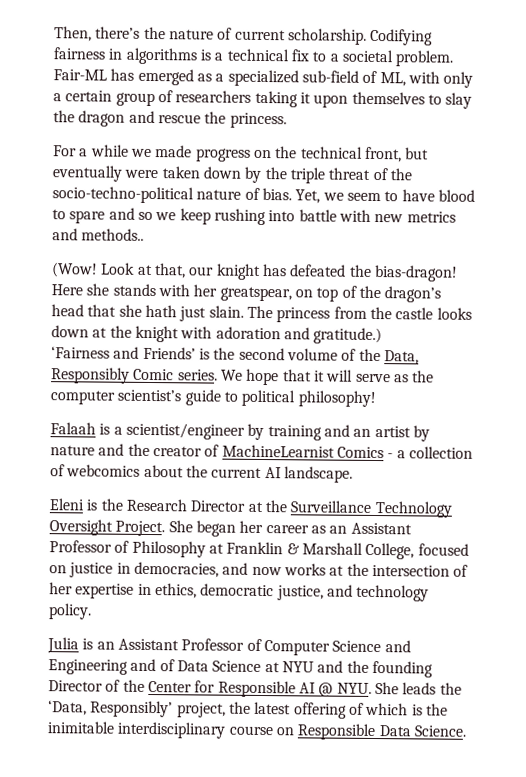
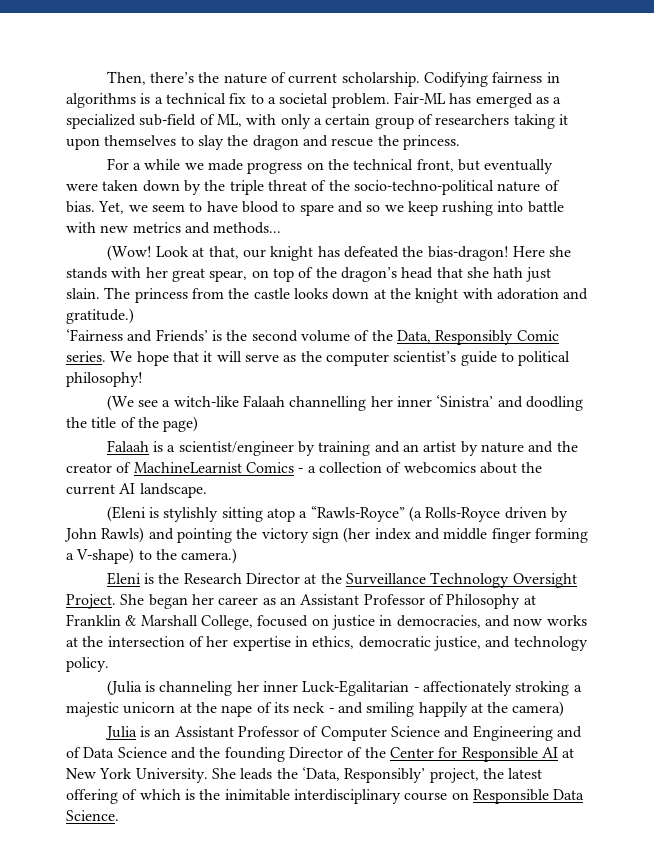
[81,228,145,241] methods.. -> [213,222,282,234] methods...
[219,286,292,302] greatspear, -> [171,268,248,282] great spear,
(376, 399) none -> [106,395,583,411] [66,416,199,432] // (We see a witch-like Falaah channelling her inner ‘Sinistra’ and doodling the title of the page)
(353, 474) none -> [106,506,568,522] [64,527,588,543] [66,548,238,564] // (Eleni is stylishly sitting atop a “Rawls-Royce” (a Rolls-Royce driven by John Rawls) and pointing the victory sign (her index and middle finger forming a V-shape) to the camera.)
(92, 611) none -> [106,680,582,696] [66,701,565,717] // (Julia is channeling her inner Luck-Egalitarian - affectionately stroking a majestic unicorn at the nape of its neck - and smiling happily at the camera)
[264,661,314,673] at NYU -> (167, 752) none
[318,682,372,697] @ NYU. -> [562,748,575,758] [66,768,208,783] at New York University.

